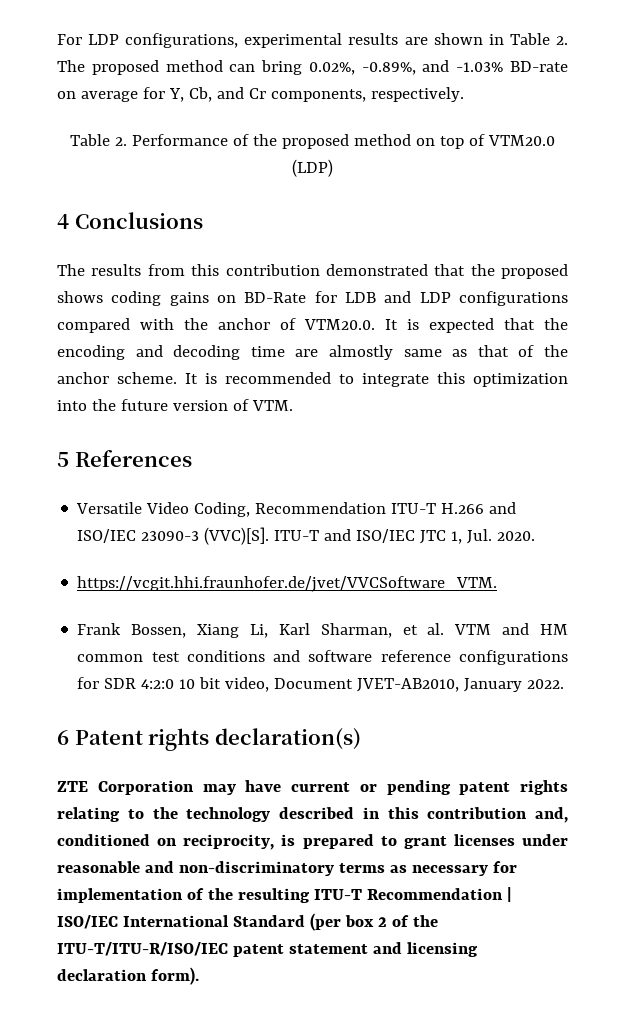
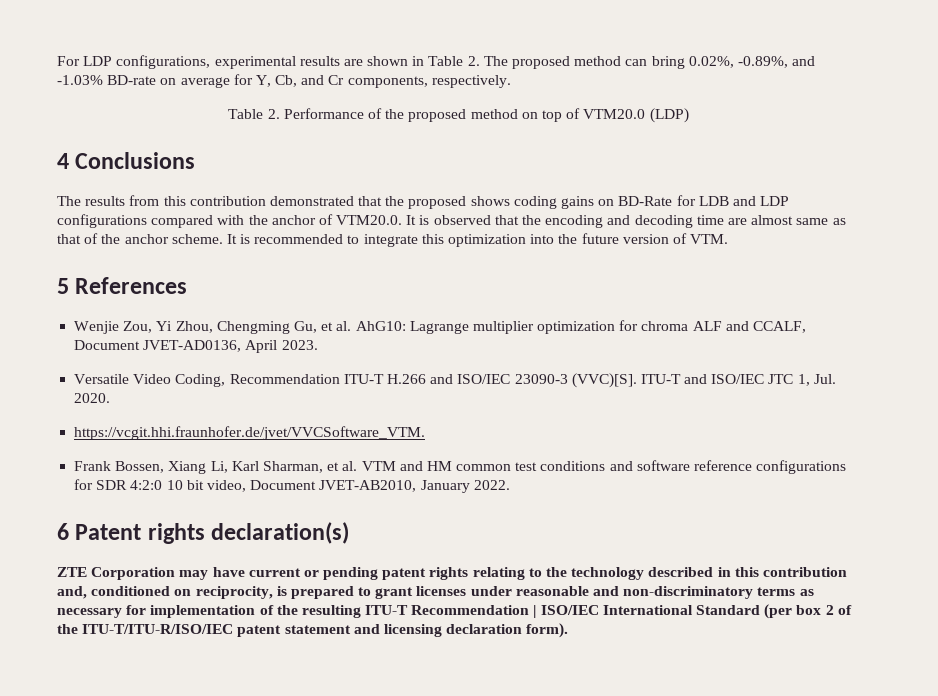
[429,318,494,333] expected -> [433,215,491,225] observed
[329,345,393,360] almostly -> [751,215,794,225] almost
(192, 458) none -> [74,320,807,334] [74,340,318,353] // Wenjie Zou, Yi Zhou, Chengming Gu, et al. AhG10: Lagrange multiplier optimization for chroma ALF and CCALF, Document JVET-AD0136, April 2023.

